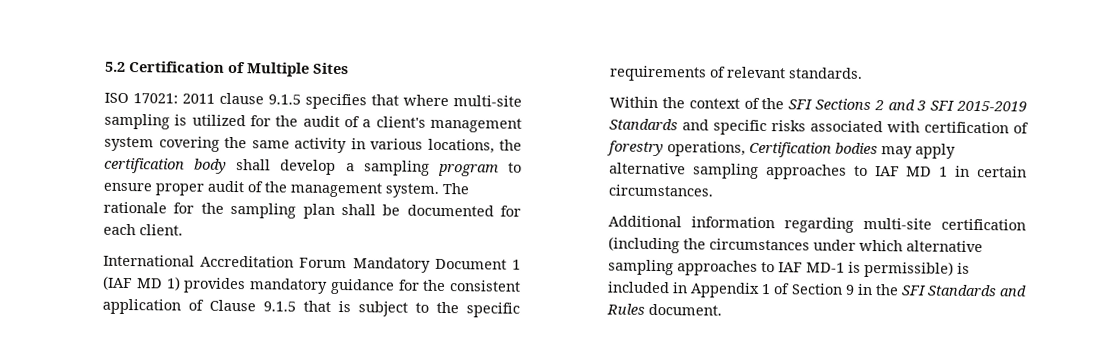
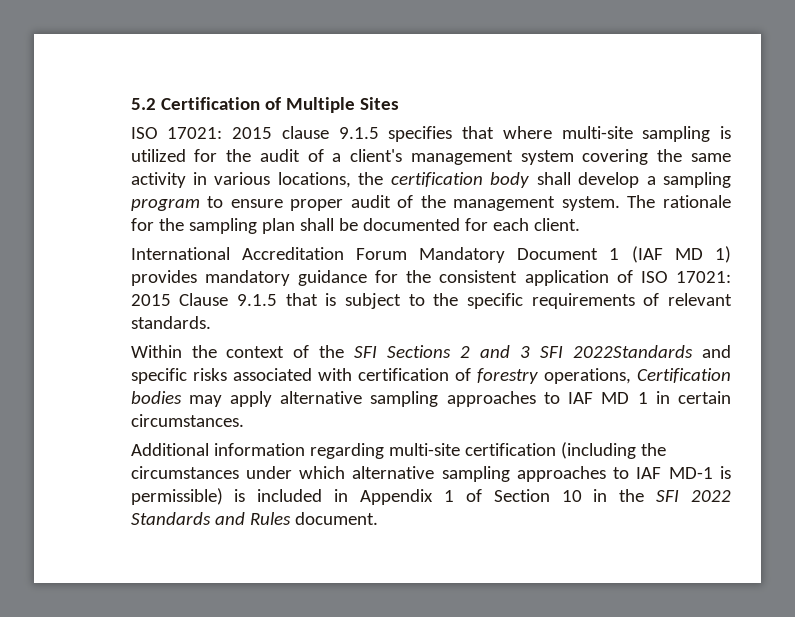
[182,93,216,104] 2011 -> [232,127,273,139] 2015
(205, 305) none -> [640,271,731,283] [130,294,171,306] ISO 17021: 2015
[955,100,1027,112] [609,118,679,131] 2015-2019 Standards -> [573,345,694,358] 2022Standards
[844,284,855,295] 9 -> [561,490,582,502] 10
(927, 290) none -> [690,490,731,502] 2022

